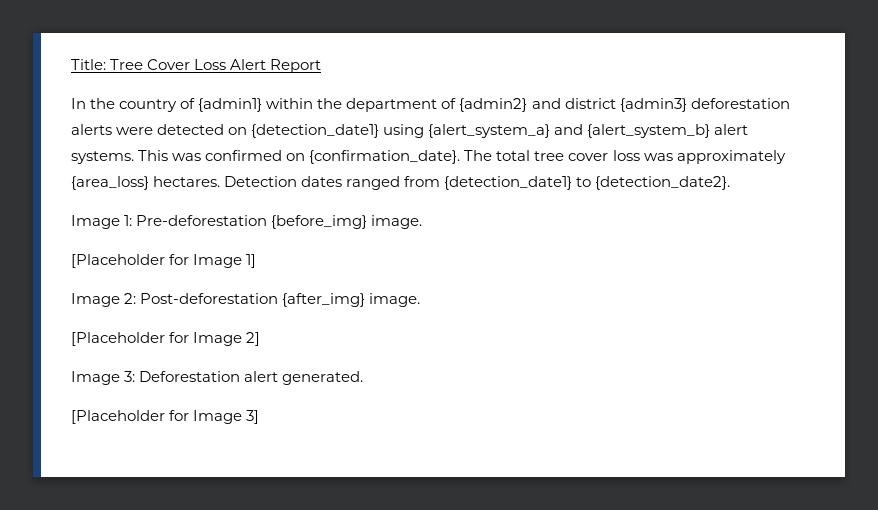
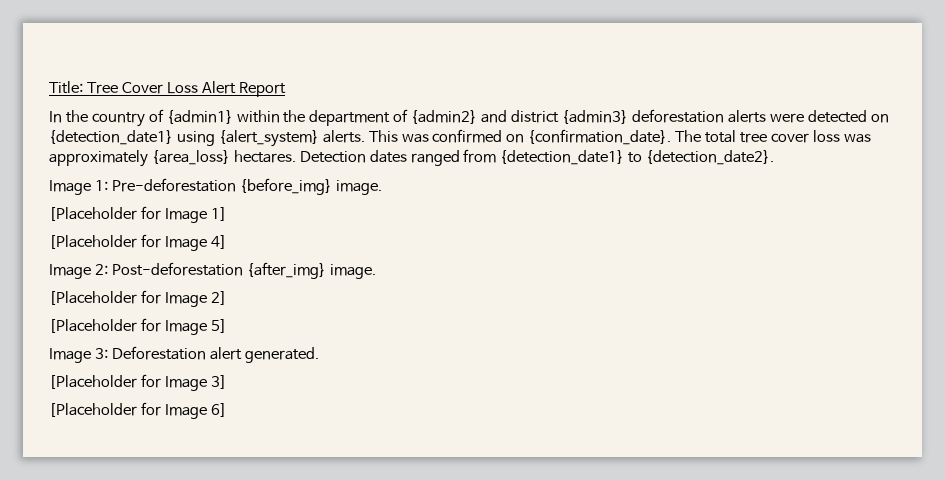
[428,124,749,138] [71,151,134,164] {alert_system_a} and {alert_system_b} alert systems. -> [218,130,365,147] {alert_system} alerts.
(257, 261) none -> [49,234,227,251] // [Placeholder for Image 4]
(261, 339) none -> [49,318,227,335] // [Placeholder for Image 5]
(260, 417) none -> [49,402,227,419] // [Placeholder for Image 6]

